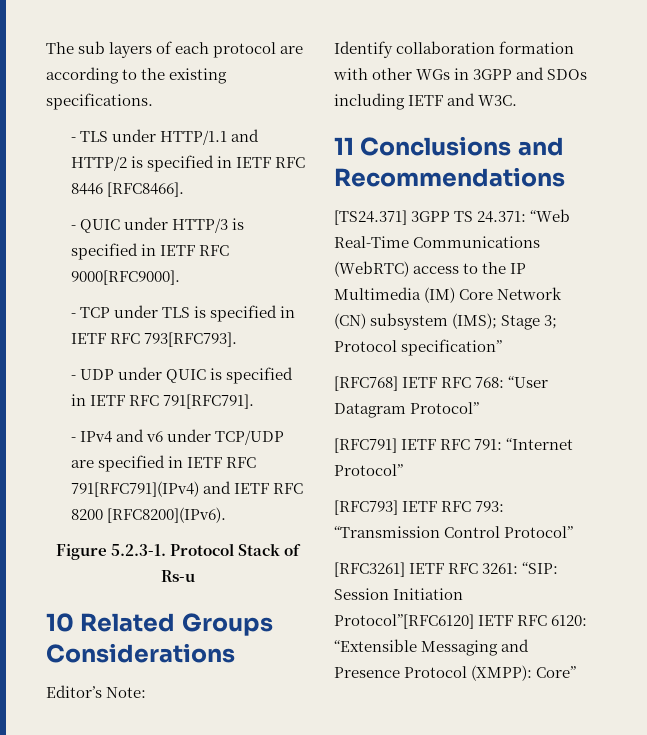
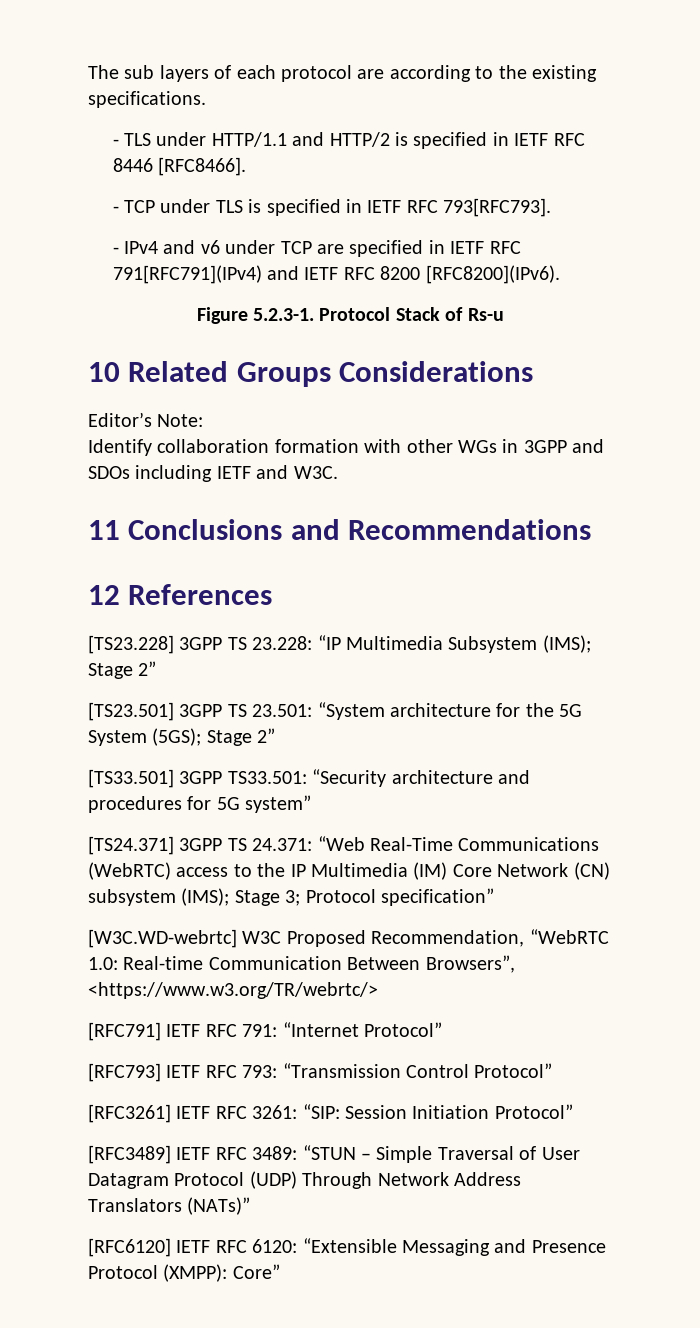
[71,217,245,233] [71,243,230,260] [71,270,181,285] // - QUIC under HTTP/3 is specified in IETF RFC 9000[RFC9000]. -> (246, 166) none
[71,367,294,384] [71,394,255,409] // - UDP under QUIC is specified in IETF RFC 791[RFC791]. -> (552, 207) none
[215,430,285,445] TCP/UDP -> [280,241,312,254] TCP
(565, 177) none -> [88,584,273,605] [88,635,591,654] [88,661,157,679] [88,702,583,721] [88,728,276,746] [88,769,530,788] [88,795,312,813] // 12 References // [TS23.228] 3GPP TS 23.228: “IP Multimedia Subsystem (IMS); Stage 2” // [TS23.501] 3GPP TS 23.501: “System architecture for the 5G System (5GS); Stage 2” // [TS33.501] 3GPP TS33.501: “Security architecture and procedures for 5G system”
[334,376,549,391] [334,402,480,418] [RFC768] IETF RFC 768: “User Datagram Protocol” -> [88,929,609,948] [88,955,515,973] [88,982,378,999] [W3C.WD-webrtc] W3C Proposed Recommendation, “WebRTC 1.0: Real-time Communication Between Browsers”, <https://www.w3.org/TR/webrtc/>
[334,614,474,629] Protocol”[RFC6120] -> [494,1104,573,1119] [88,1145,580,1164] [88,1171,521,1189] [88,1197,251,1215] [88,1238,171,1257] Protocol” // [RFC3489] IETF RFC 3489: “STUN – Simple Traversal of User Datagram Protocol (UDP) Through Network Address Translators (NATs)” // [RFC6120]

